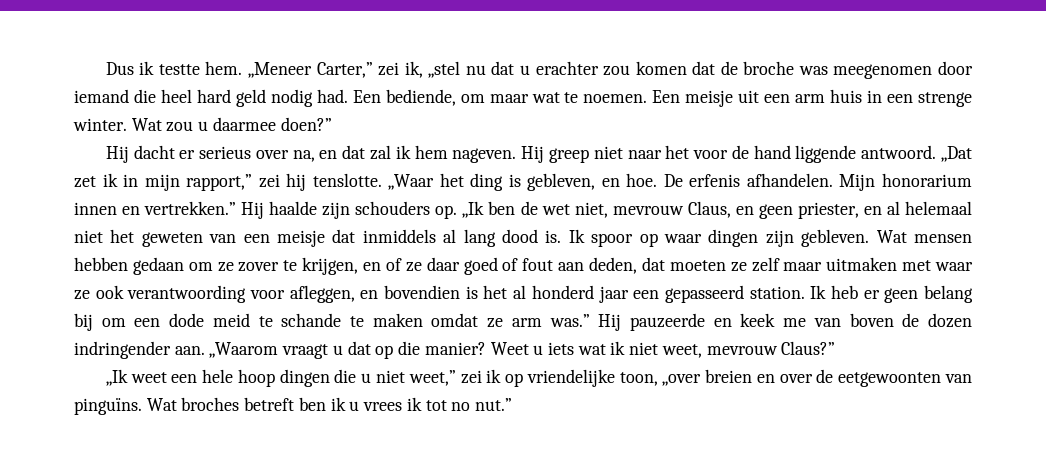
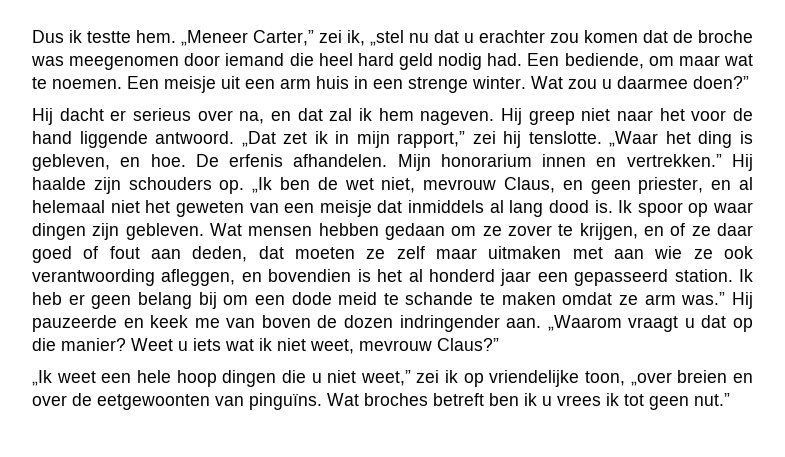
[934,262,973,271] waar -> [614,246,683,259] aan wie
[250,290,286,299] voor -> (155, 277) none
[451,402,471,411] no -> [649,396,689,410] geen

